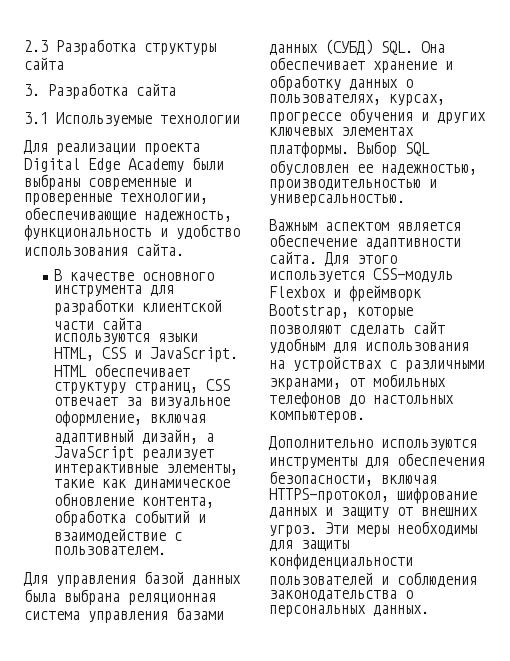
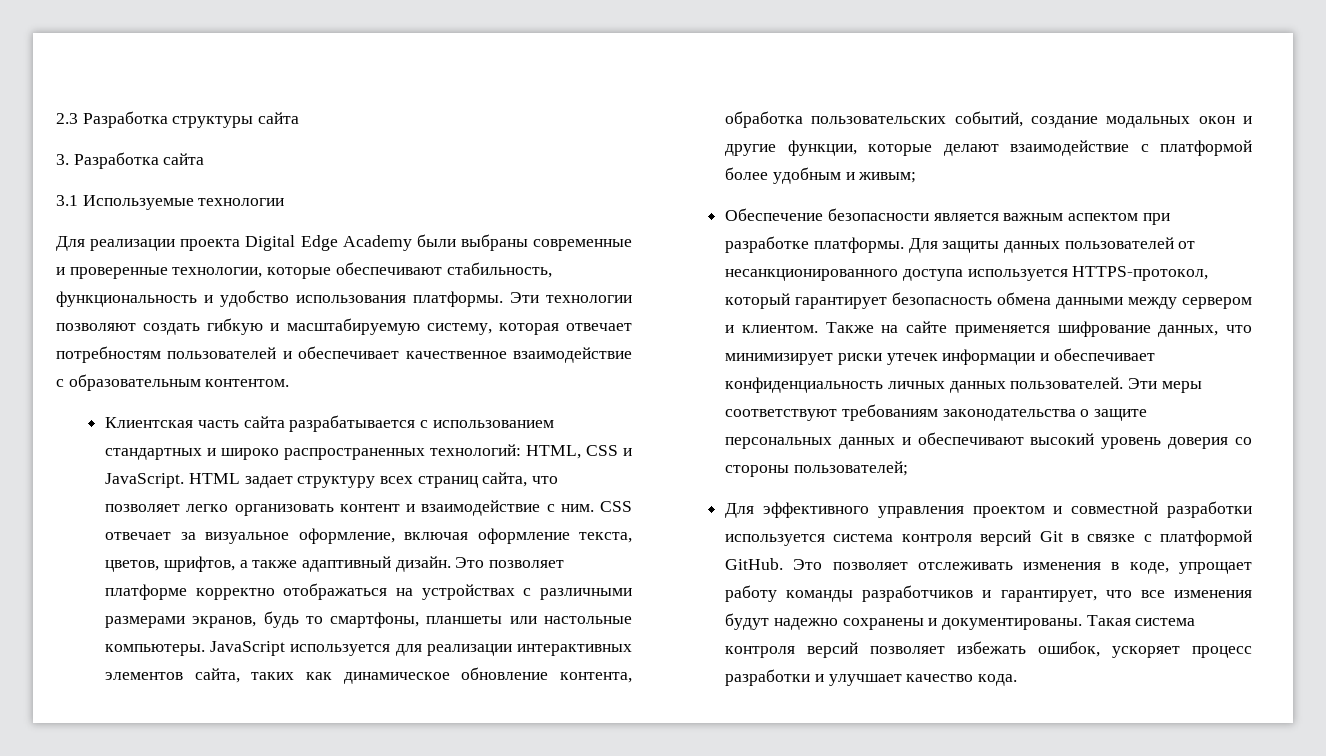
[24,207,232,222] обеспечивающие надежность, -> [267,262,552,279] которые обеспечивают стабильность,
[136,243,184,256] [54,269,215,281] [54,285,175,297] [54,299,223,315] [54,317,143,330] [54,333,199,345] сайта. // В качестве основного инструмента для разработки клиентской части сайта используются языки -> [413,291,632,307] [56,318,633,335] [56,346,632,363] [56,374,290,391] [105,415,554,432] [105,444,522,460] платформы. Эти технологии позволяют создать гибкую и масштабируемую систему, которая отвечает потребностям пользователей и обеспечивает качественное взаимодействие с образовательным контентом. // Клиентская часть сайта разрабатывается с использованием стандартных и широко распространенных технологий:
[94,364,191,377] [54,382,199,394] обеспечивает структуру страниц, -> [244,472,559,488] [105,500,594,516] задает структуру всех страниц сайта, что позволяет легко организовать контент и взаимодействие с ним.
[54,429,215,444] [54,446,215,461] [54,464,239,476] [54,479,95,488] адаптивный дизайн, а JavaScript реализует интерактивные элементы, такие -> [477,528,632,544] [105,556,565,572] [105,583,632,600] [105,611,632,628] [105,641,632,656] [105,668,295,683] оформление текста, цветов, шрифтов, а также адаптивный дизайн. Это позволяет платформе корректно отображаться на устройствах с различными размерами экранов, будь то смартфоны, планшеты или настольные компьютеры. JavaScript используется для реализации интерактивных элементов сайта, таких
[134,510,207,523] [54,528,183,543] [54,546,167,555] [23,571,241,587] [24,589,216,605] [24,607,224,623] [269,39,445,55] [269,57,453,73] [269,75,413,91] [269,94,445,106] [269,108,486,124] [269,127,414,136] [269,141,430,158] [269,160,477,176] [269,179,437,191] [269,194,405,206] [269,219,461,231] [269,234,461,249] [269,251,397,266] [269,268,453,283] [269,285,421,302] [269,304,413,319] [269,321,445,336] [269,338,469,354] [269,356,485,372] [269,374,446,390] [269,392,454,408] [269,411,365,423] [268,436,477,451] [269,453,485,469] [269,471,437,486] [269,488,477,504] [269,507,478,519] [269,521,477,537] [269,540,349,551] [269,554,413,570] [269,572,477,587] [269,590,413,601] [269,605,429,617] событий и взаимодействие с пользователем. // Для управления базой данных была выбрана реляционная система управления базами данных (СУБД) SQL. Она обеспечивает хранение и обработку данных о пользователях, курсах, прогрессе обучения и других ключевых элементах платформы. Выбор SQL обусловлен ее надежностью, производительностью и универсальностью. // Важным аспектом является обеспечение адаптивности сайта. Для этого используется CSS-модуль Flexbox и фреймворк Bootstrap, которые позволяют сделать сайт удобным для использования на устройствах с различными экранами, от мобильных телефонов до настольных компьютеров. // Дополнительно используются инструменты для обеспечения безопасности, включая HTTPS-протокол, шифрование данных и защиту от внешних угроз. Эти меры необходимы для защиты конфиденциальности пользователей и соблюдения законодательства о персональных данных. -> [811,111,1252,128] [725,140,1252,156] [725,167,917,184] [725,208,1170,225] [725,236,1196,253] [725,266,1209,281] [725,292,1252,309] [725,321,1252,337] [725,348,1155,365] [725,377,1202,393] [725,404,1147,421] [725,432,1252,449] [725,461,908,477] [725,501,1252,518] [725,530,1252,546] [725,558,1252,574] [725,585,1252,602] [725,613,1196,630] [725,641,1252,658] [725,669,1017,686] пользовательских событий, создание модальных окон и другие функции, которые делают взаимодействие с платформой более удобным и живым; // Обеспечение безопасности является важным аспектом при разработке платформы. Для защиты данных пользователей от несанкционированного доступа используется HTTPS-протокол, который гарантирует безопасность обмена данными между сервером и клиентом. Также на сайте применяется шифрование данных, что минимизирует риски утечек информации и обеспечивает конфиденциальность личных данных пользователей. Эти меры соответствуют требованиям законодательства о защите персональных данных и обеспечивают высокий уровень доверия со стороны пользователей; // Для эффективного управления проектом и совместной разработки используется система контроля версий Git в связке с платформой GitHub. Это позволяет отслеживать изменения в коде, упрощает работу команды разработчиков и гарантирует, что все изменения будут надежно сохранены и документированы. Такая система контроля версий позволяет избежать ошибок, ускоряет процесс разработки и улучшает качество кода.

